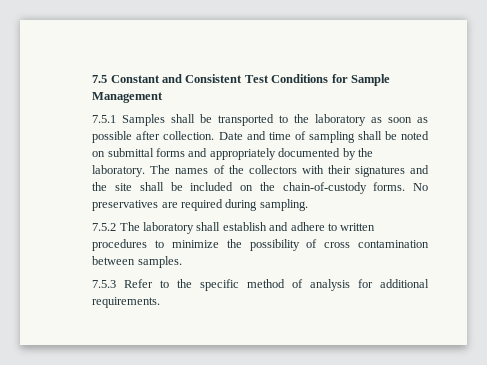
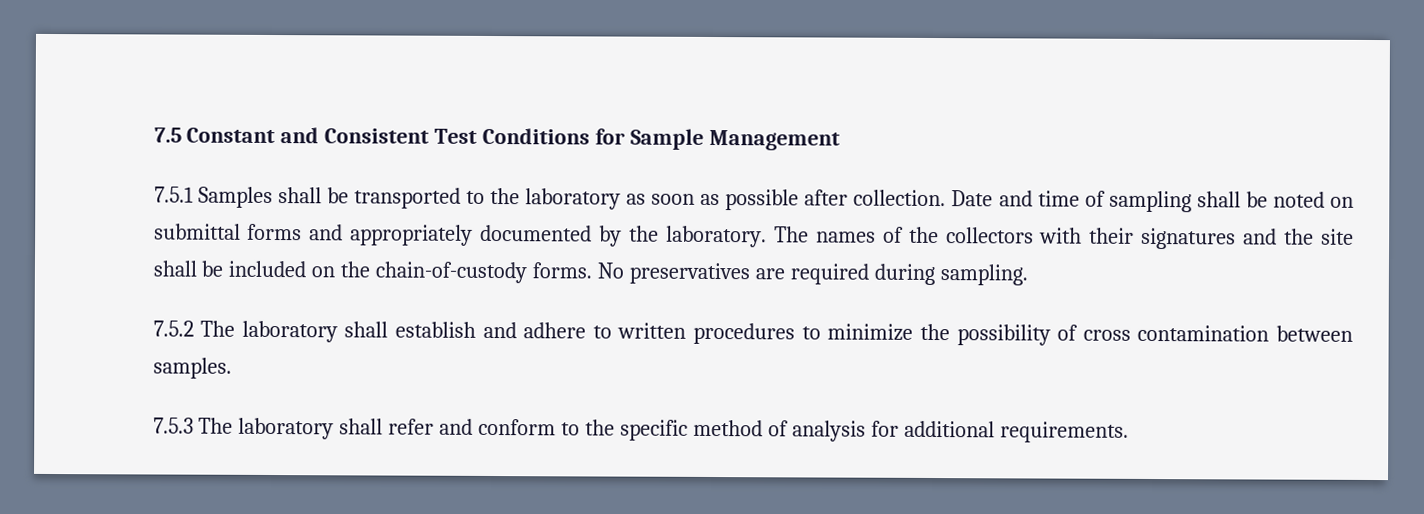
[124,279,154,288] Refer -> [198,417,557,440] The laboratory shall refer and conform

